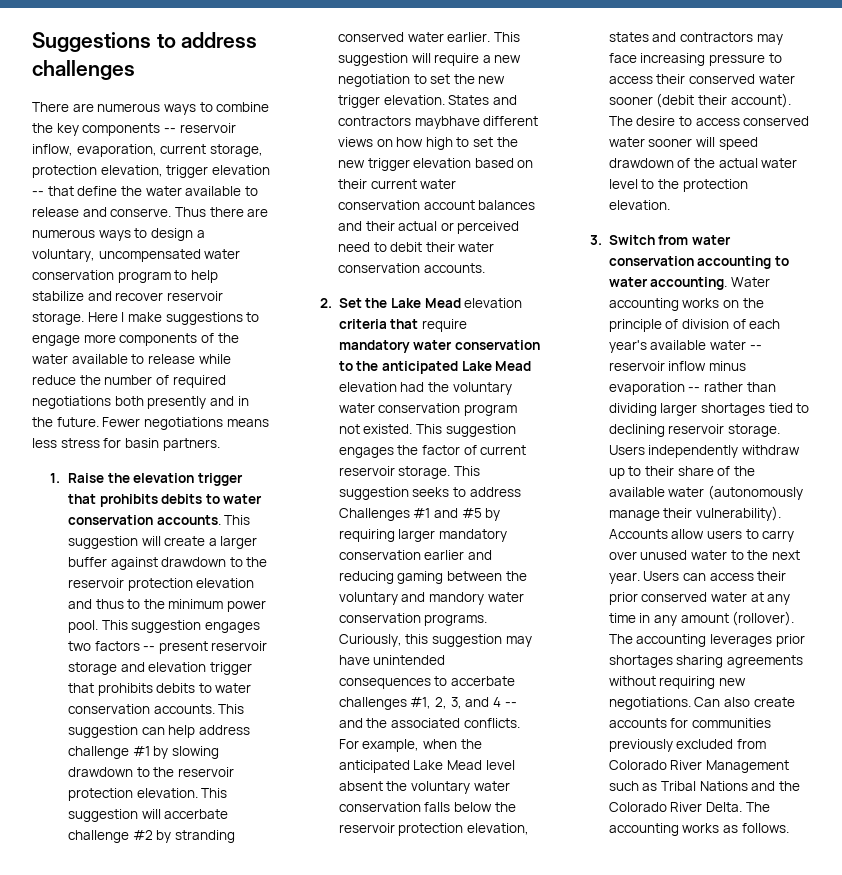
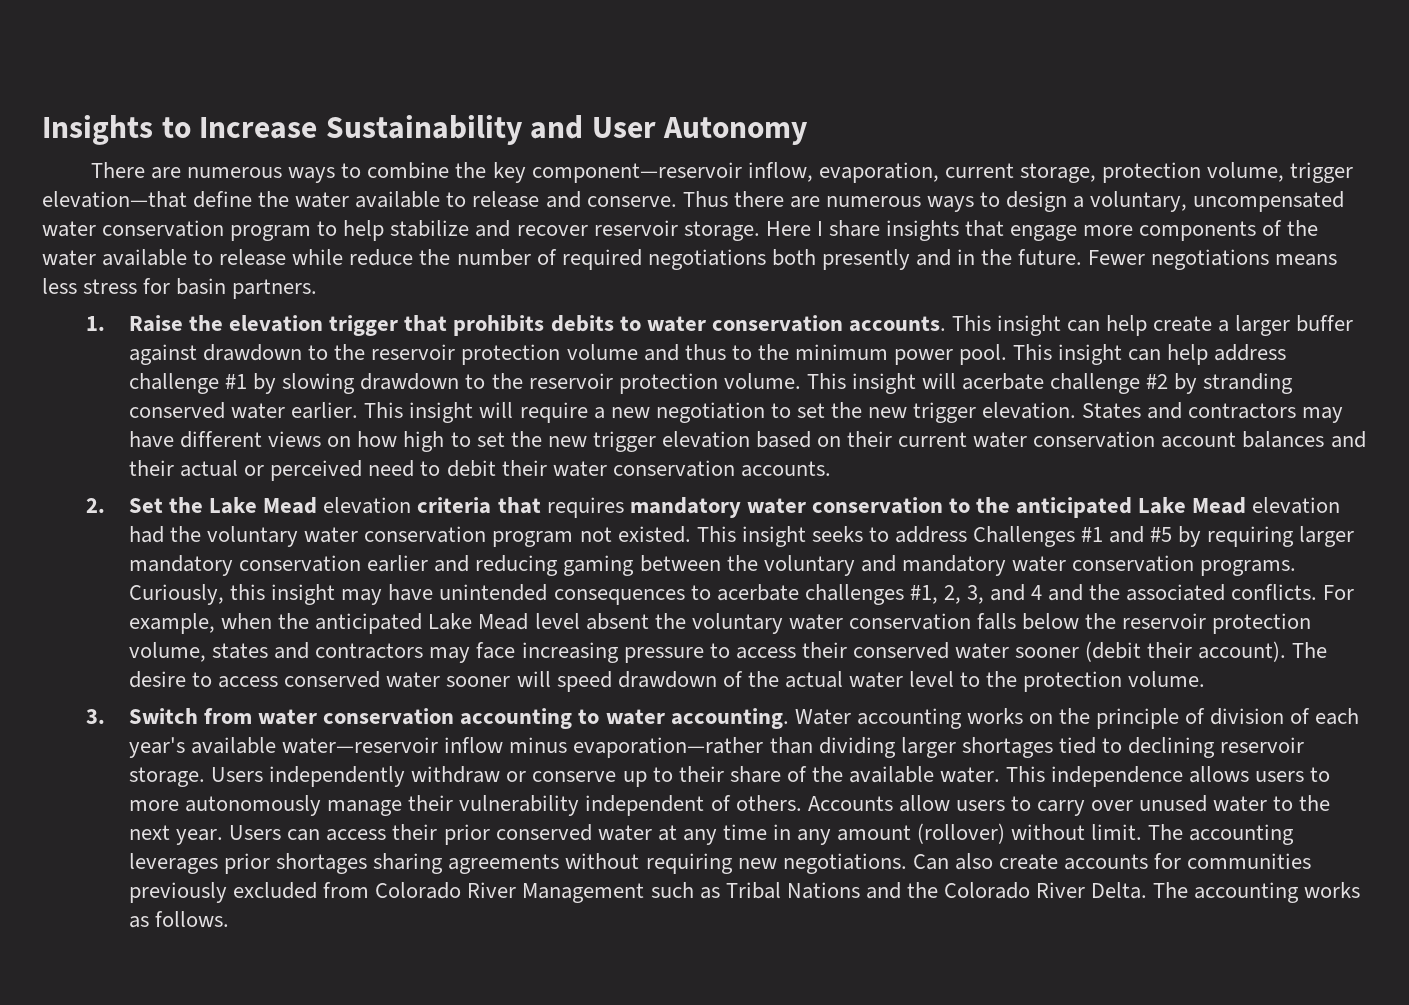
[32,32,258,52] [32,60,135,80] Suggestions to address challenges -> [42,115,809,145] Insights to Increase Sustainability and User Autonomy
[82,123,236,136] components -- reservoir -> [531,162,742,183] component―reservoir
[100,165,270,178] [32,186,74,196] elevation, trigger elevation -- that -> [1207,162,1354,183] [42,191,187,208] volume, trigger elevation―that
[127,312,260,325] make suggestions to -> [828,220,1005,241] share insights that
[67,536,161,549] suggestion will -> [996,315,1148,336] insight can help
[196,578,255,588] elevation -> [566,344,638,360] volume
[131,620,260,633] [67,641,268,654] [67,662,252,675] [67,683,252,696] [67,704,245,714] [67,725,138,738] suggestion engages two factors -- present reservoir storage and elevation trigger that prohibits debits to water conservation accounts. This suggestion -> [1058,344,1123,365] insight
[136,788,228,798] [67,809,229,822] elevation. This suggestion will accerbate -> [723,373,1045,394] volume. This insight will acerbate
[337,53,408,66] suggestion -> [409,402,474,423] insight
[414,116,480,129] maybhave -> [1302,407,1344,423] [129,431,175,448] may have
[421,319,467,332] require -> [546,497,624,518] requires
[445,424,516,437] [338,445,527,458] [338,466,480,479] [338,487,409,500] suggestion engages the factor of current reservoir storage. This suggestion -> [741,526,806,547] insight
[428,592,484,605] mandory -> [901,555,1006,576] mandatory
[431,634,502,647] suggestion -> [271,584,336,605] insight
[450,676,515,686] accerbate -> [716,584,799,601] acerbate
[504,702,517,707] -- -> (1043, 592) none
[466,823,529,835] elevation, -> [129,642,207,662] volume,
[608,200,670,210] elevation. -> [1128,671,1206,687] volume.
[709,340,762,350] [608,361,746,371] [608,382,743,395] water -- reservoir inflow minus evaporation -- rather -> [282,737,764,758] water―reservoir inflow minus evaporation―rather
(800, 450) none -> [506,771,617,782] or conserve
[668,485,803,500] [608,506,781,521] water (autonomously manage their vulnerability). -> [940,766,1331,787] [129,795,802,816] water. This independence allows users to more autonomously manage their vulnerability independent of others.
[732,611,795,626] (rollover). -> [917,823,1143,844] (rollover) without limit.

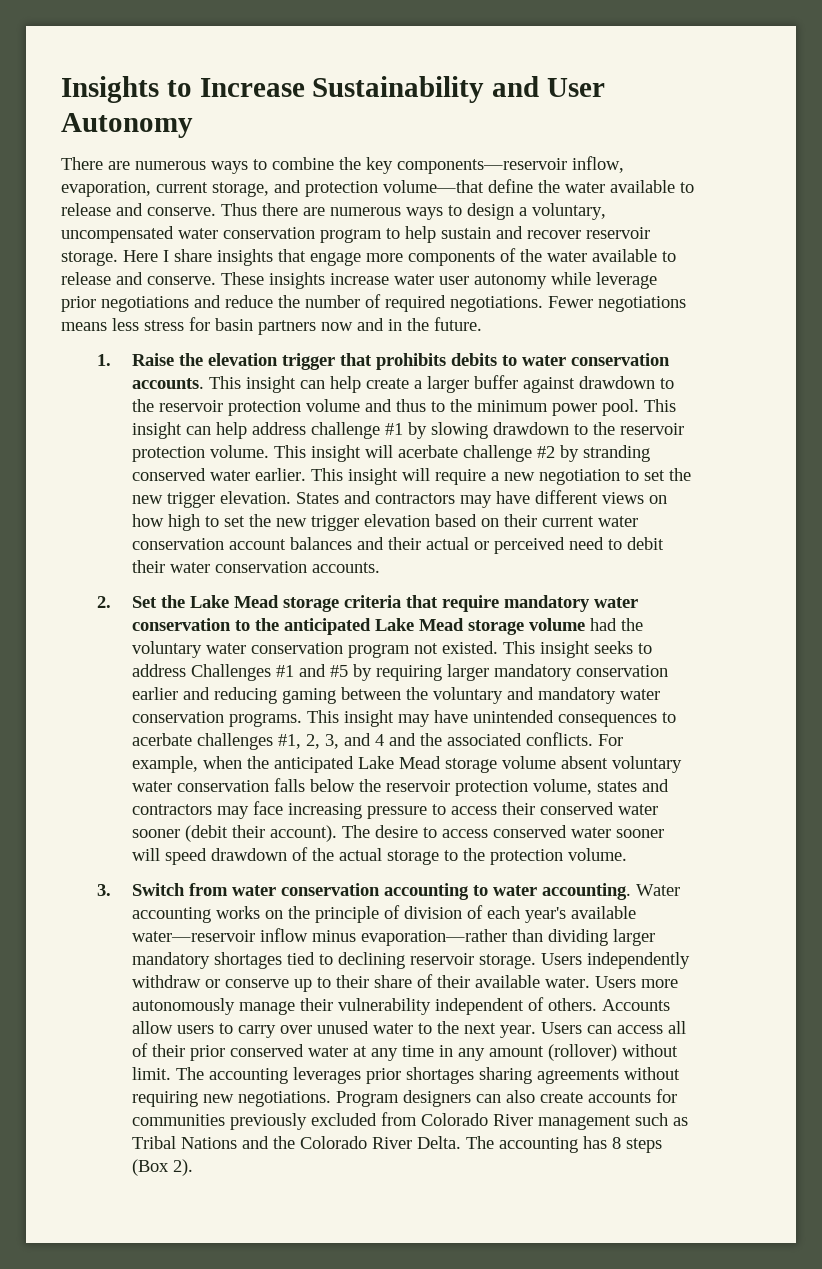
[531,162,742,183] component―reservoir -> [397,158,567,174] components―reservoir
[1102,162,1354,183] [42,191,187,208] protection volume, trigger elevation―that -> [274,180,484,197] and protection volume―that
[390,220,470,237] stabilize -> [441,227,491,239] sustain
[292,249,344,265] while -> [116,272,657,289] [61,295,221,312] and conserve. These insights increase water user autonomy while leverage prior negotiations and
[647,249,1083,270] negotiations both presently and in the future. -> [450,296,543,312] negotiations.
[232,279,318,299] partners. -> [258,317,482,335] partners now and in the future.
[323,497,412,514] elevation -> [283,597,340,612] storage
[546,497,624,518] requires -> [442,595,500,612] require
[1252,497,1341,514] elevation -> [468,618,586,635] storage volume
[129,584,266,605] Curiously, this -> [307,710,340,723] This
[534,613,686,630] level absent the -> [445,756,609,773] storage volume absent
[848,671,955,688] water level -> [387,850,440,865] storage
(956, 747) none -> [132,952,211,969] mandatory
[811,766,843,782] the -> [437,975,471,988] their
[1006,766,1331,787] This independence allows users to -> [595,976,637,988] Users
(387, 835) none -> [668,1021,687,1034] [132,1043,149,1057] all of
[912,854,949,870] Can -> [336,1090,502,1107] Program designers can
[522,883,645,903] Management -> [538,1115,632,1130] management
[1304,882,1361,898] [129,911,230,928] works as follows. -> [583,1136,663,1153] [132,1159,194,1176] has 8 steps (Box 2).

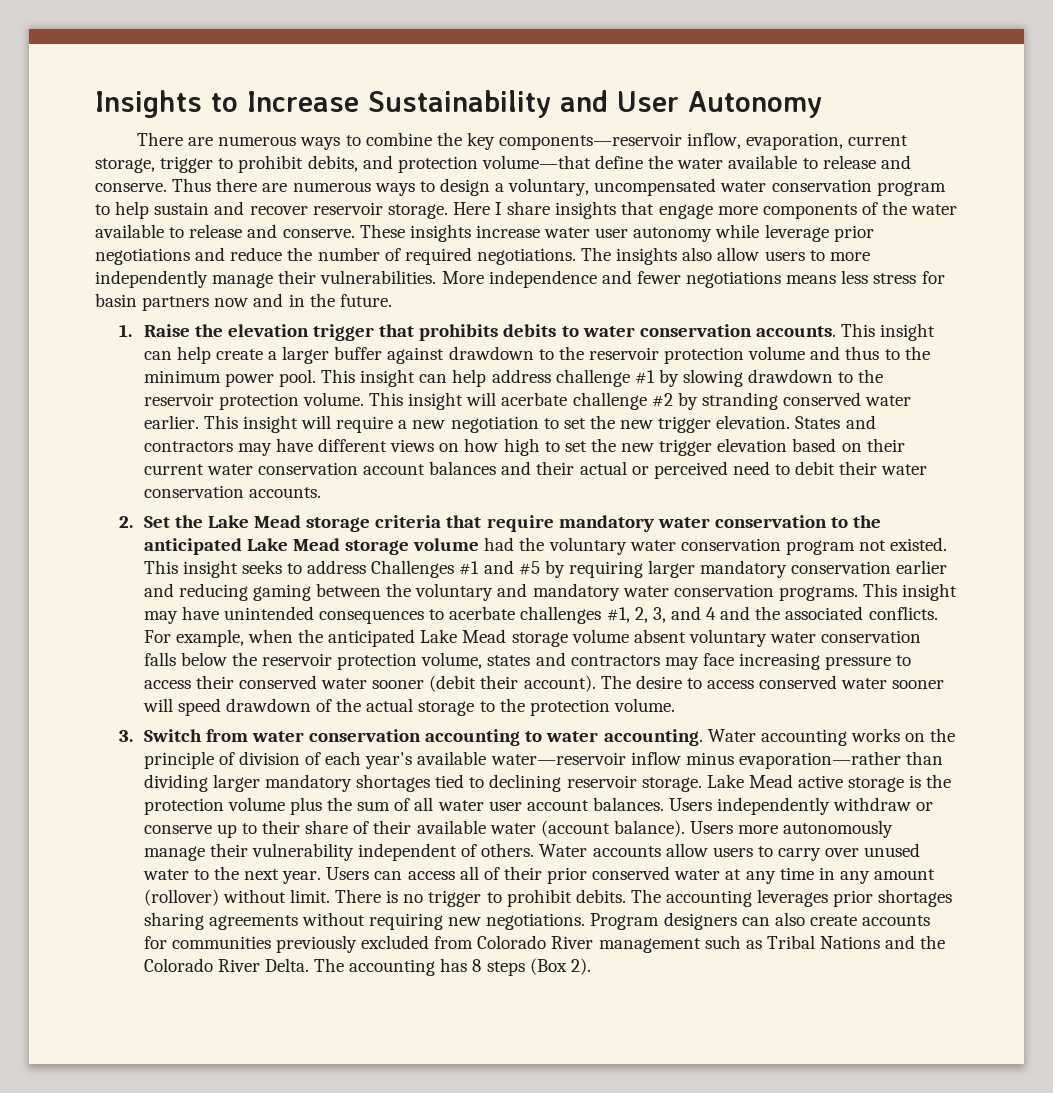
(269, 189) none -> [160,155,358,173] trigger to prohibit debits,
[548,296,593,308] Fewer -> [581,247,870,265] [95,270,681,288] The insights also allow users to more independently manage their vulnerabilities. More independence and fewer
(537, 961) none -> [706,774,952,792] [143,797,664,815] Lake Mead active storage is the protection volume plus the sum of all water user account balances.
[545,977,591,988] water. -> [489,820,685,837] water (account balance).
[602,999,671,1011] Accounts -> [539,844,661,857] Water accounts
(172, 1073) none -> [335,889,626,907] There is no trigger to prohibit debits.

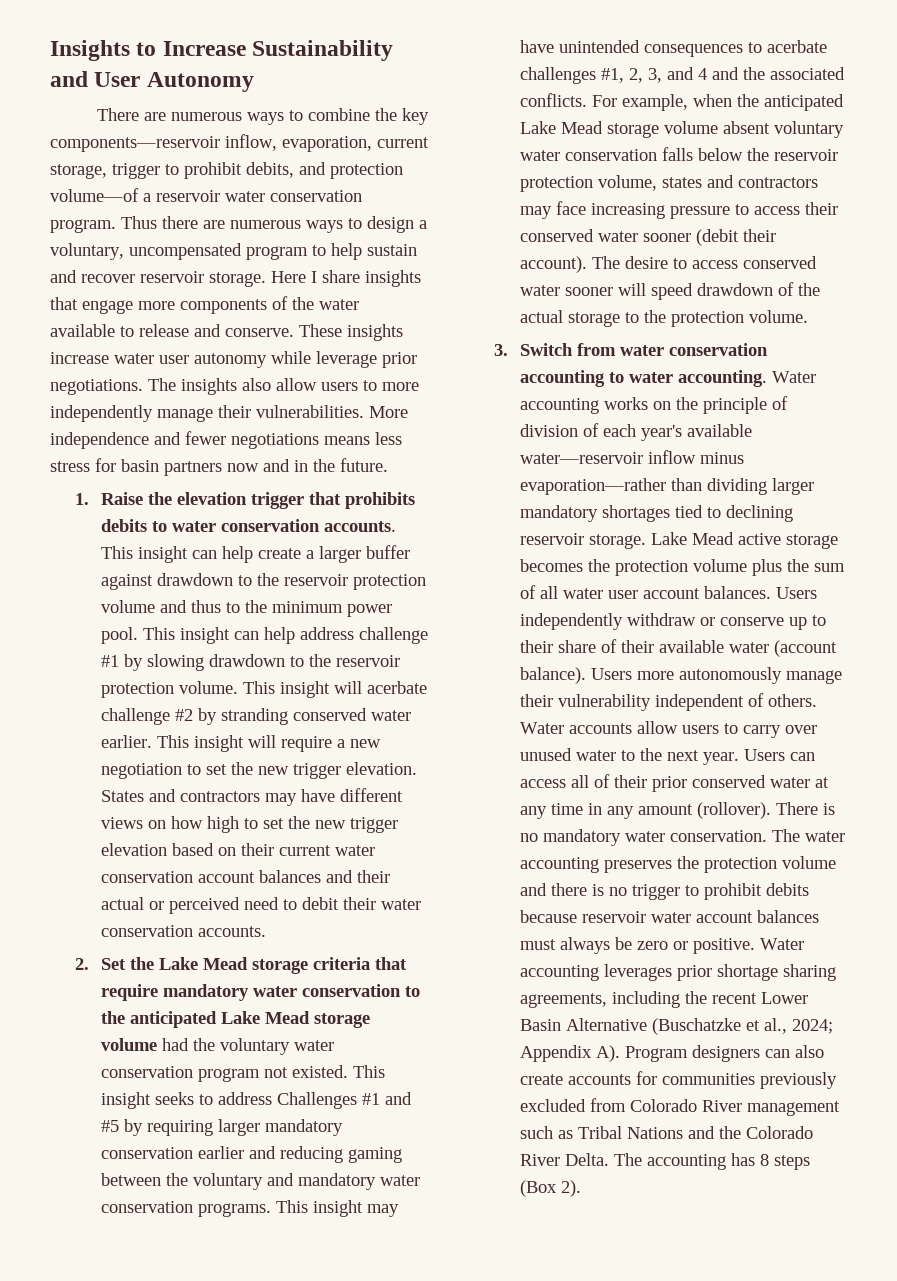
[481,155,911,169] [95,183,167,192] volume―that define the water available to release and conserve. -> [50,188,362,202] [50,219,116,233] volume―of a reservoir water conservation program.
[720,179,872,192] water conservation -> (242, 251) none
[95,247,472,265] negotiations and reduce the number of required -> (417, 360) none
[909,775,922,788] is -> [519,559,583,572] becomes
[143,889,953,907] [143,912,586,930] (rollover) without limit. There is no trigger to prohibit debits. The accounting leverages prior shortages sharing agreements without requiring new negotiations. -> [696,802,835,819] [519,829,845,846] [519,856,836,873] [519,883,809,900] [519,910,819,923] [519,937,804,954] [519,964,836,981] [519,991,808,1008] [519,1018,833,1035] [519,1045,620,1062] (rollover). There is no mandatory water conservation. The water accounting preserves the protection volume and there is no trigger to prohibit debits because reservoir water account balances must always be zero or positive. Water accounting leverages prior shortage sharing agreements, including the recent Lower Basin Alternative (Buschatzke et al., 2024; Appendix A).

